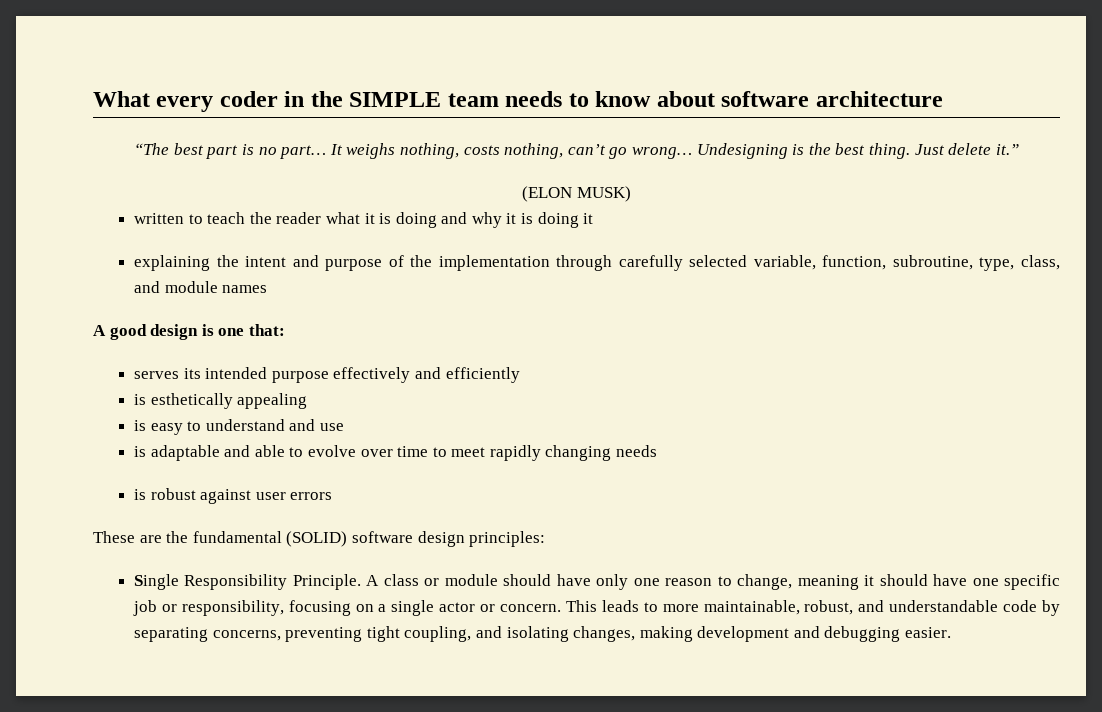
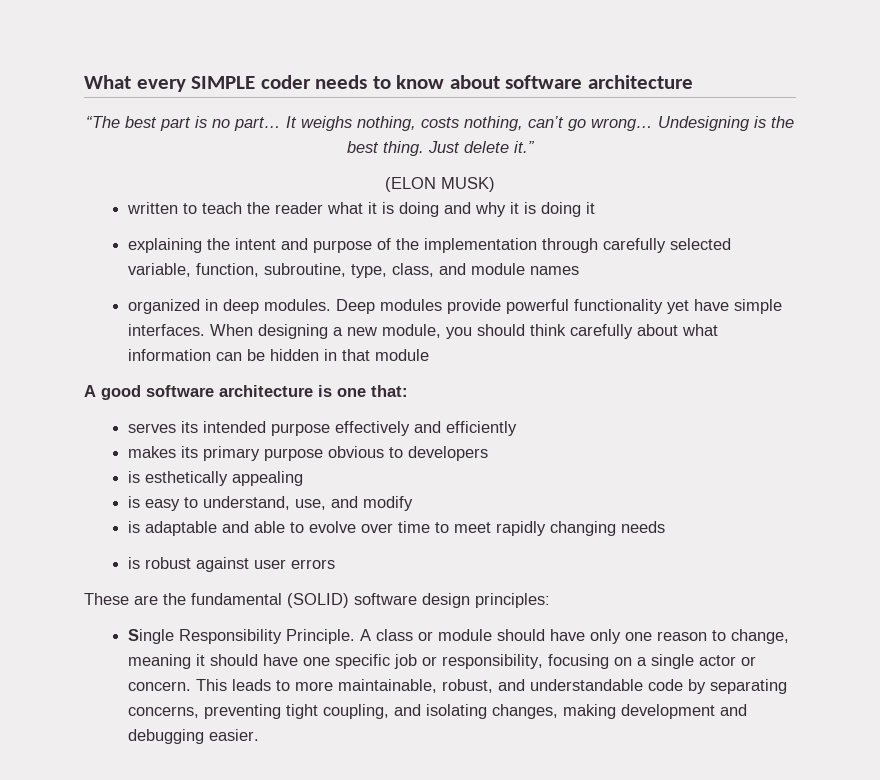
[219,91,499,107] coder in the SIMPLE team -> [191,75,311,89] SIMPLE coder
(268, 289) none -> [127,299,782,314] [127,324,718,339] [127,349,429,361] // organized in deep modules. Deep modules provide powerful functionality yet have simple interfaces. When designing a new module, you should think carefully about what information can be hidden in that module
[150,324,199,340] design -> [146,385,313,397] software architecture
(520, 375) none -> [127,446,488,461] // makes its primary purpose obvious to developers
[205,419,344,431] understand and use -> [202,496,413,511] understand, use, and modify

